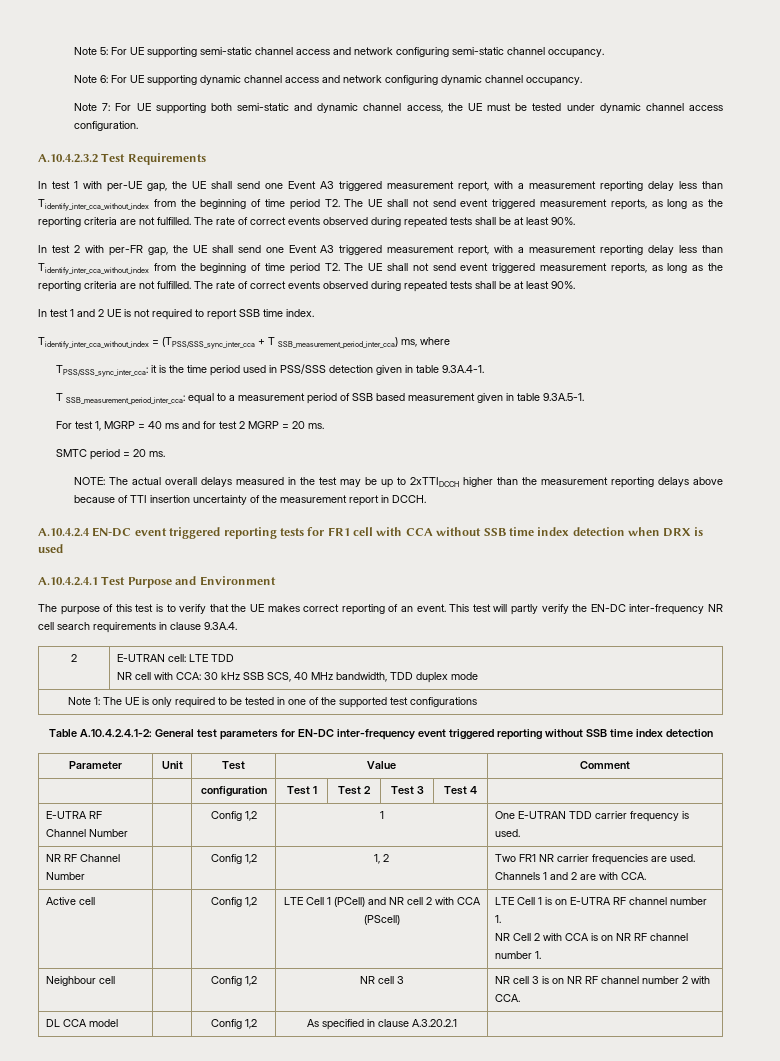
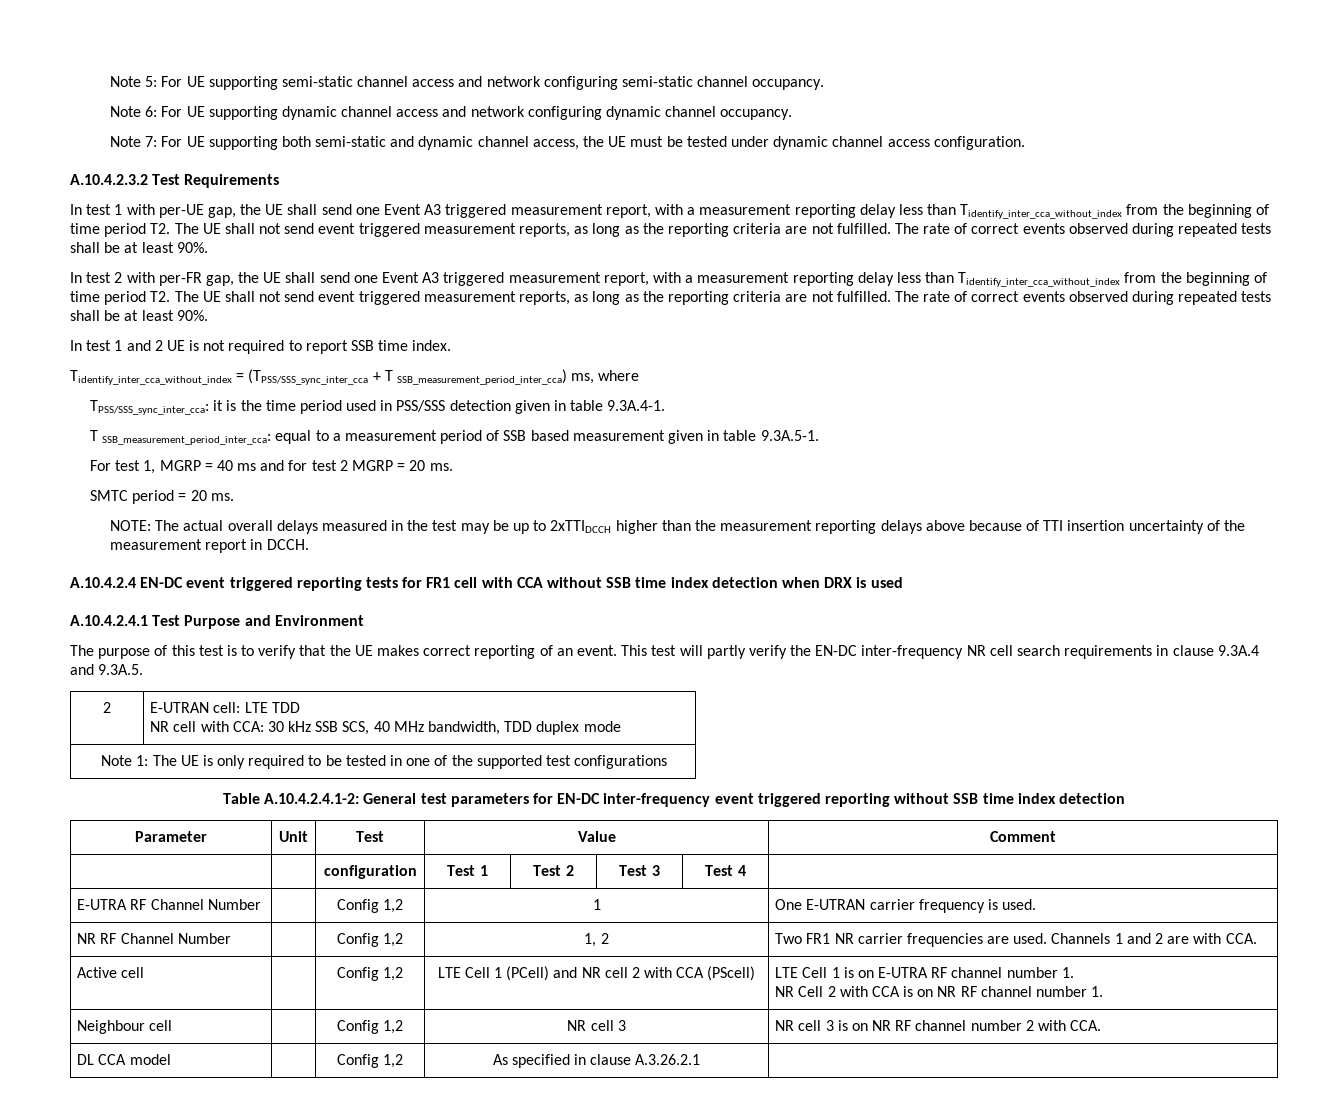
[204,622,237,630] 9.3A.4. -> [1217,645,1259,656] [70,664,144,675] 9.3A.4 and 9.3A.5.
[569,811,593,819] TDD -> (866, 904) none
[411,1019,457,1027] A.3.20.2.1 -> [635,1054,701,1065] A.3.26.2.1

